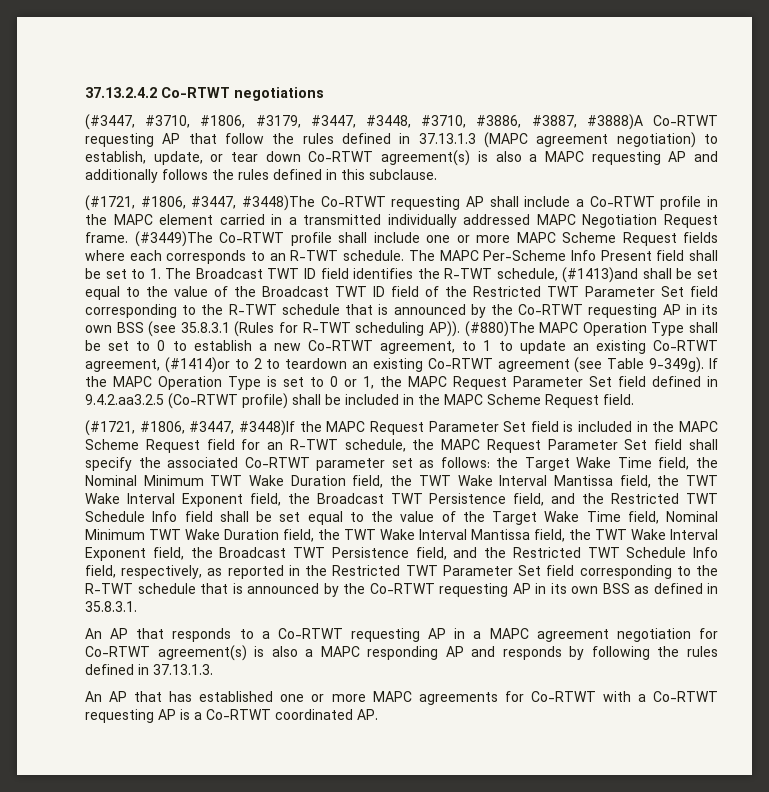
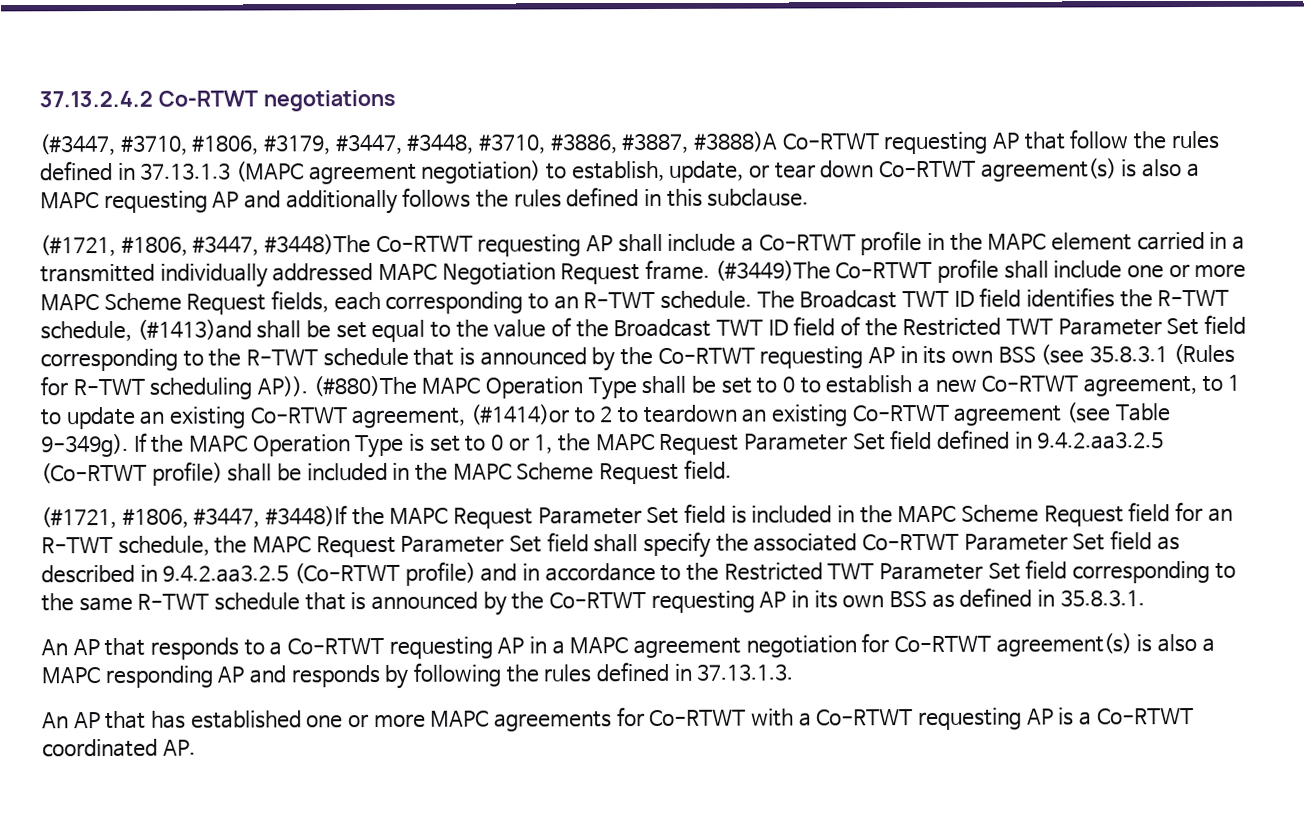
[683,232,718,243] [85,250,247,264] fields where each corresponds -> [271,290,524,314] fields, each corresponding
[439,250,718,261] [85,268,192,279] MAPC Per-Scheme Info Present field shall be set to 1. The -> (795, 299) none
[316,457,719,471] [85,475,718,488] [85,493,718,507] [85,511,718,525] [85,529,718,542] [85,547,718,561] [85,565,718,579] parameter set as follows: the Target Wake Time field, the Nominal Minimum TWT Wake Duration field, the TWT Wake Interval Mantissa field, the TWT Wake Interval Exponent field, the Broadcast TWT Persistence field, and the Restricted TWT Schedule Info field shall be set equal to the value of the Target Wake Time field, Nominal Minimum TWT Wake Duration field, the TWT Wake Interval Mantissa field, the TWT Wake Interval Exponent field, the Broadcast TWT Persistence field, and the Restricted TWT Schedule Info field, respectively, as reported in the Restricted TWT Parameter Set field corresponding to the -> [963,530,1180,551] [41,559,1236,586] [41,593,133,612] Parameter Set field as described in 9.4.2.aa3.2.5 (Co-RTWT profile) and in accordance to the Restricted TWT Parameter Set field corresponding to the same

